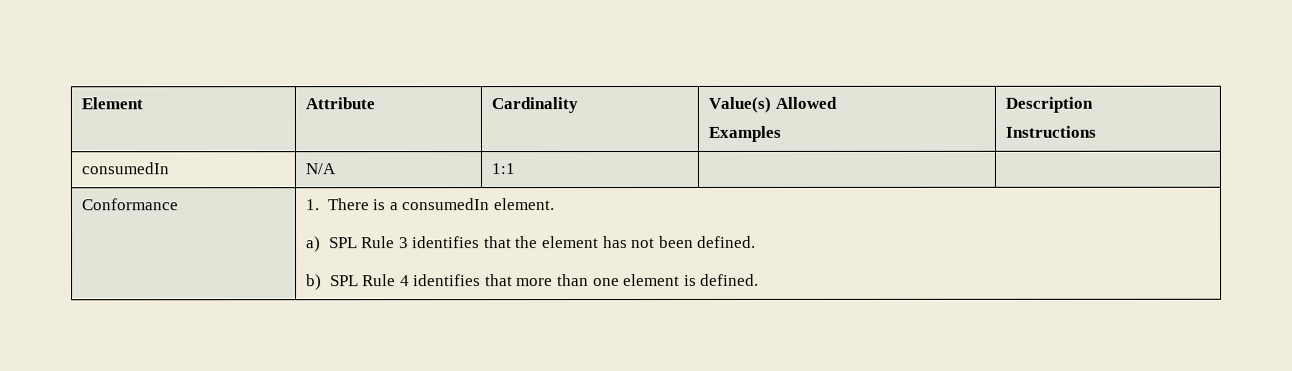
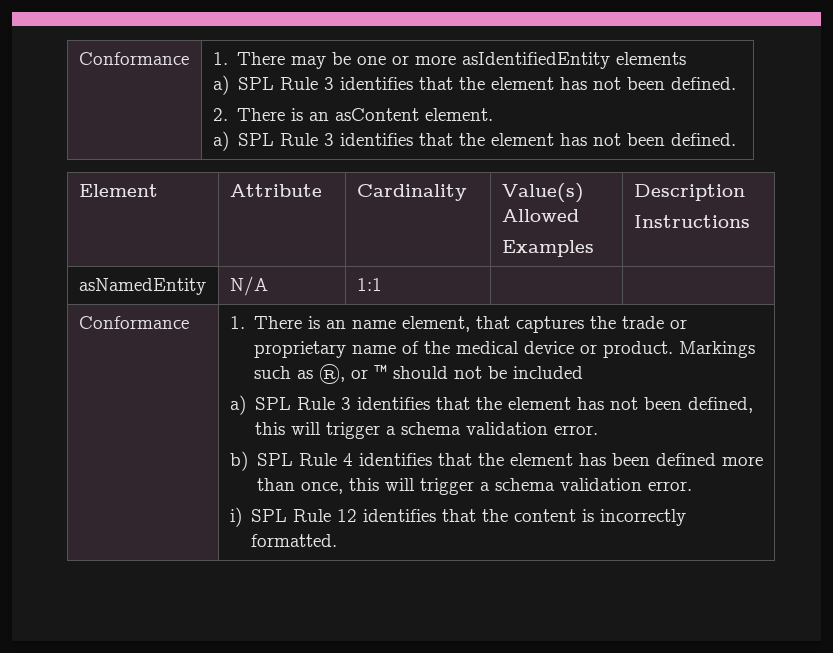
(80, 103) none -> [78,52,189,65] [212,52,686,69] [212,75,736,95] [212,108,493,121] [212,131,736,151] Conformance | 1. There may be one or more asIdentifiedEntity elements // a) SPL Rule 3 identifies that the element has not been defined. // 2. There is an asContent element. // a) SPL Rule 3 identifies that the element has not been defined. //
[80,162,169,175] consumedIn -> [78,278,206,295] asNamedEntity
[389,198,555,211] a consumedIn element. -> [325,316,687,333] [253,341,755,358] [253,364,583,384] an name element, that captures the trade or proprietary name of the medical device or product. Markings such as ®, or ™ should not be included
[697,235,757,248] defined. -> [687,397,753,413] [254,422,598,439] defined, this will trigger a schema validation error.
[516,273,760,287] more than one element is defined. -> [477,453,763,466] [256,478,692,495] [229,507,686,527] [250,534,337,547] the element has been defined more than once, this will trigger a schema validation error. // i) SPL Rule 12 identifies that the content is incorrectly formatted.

